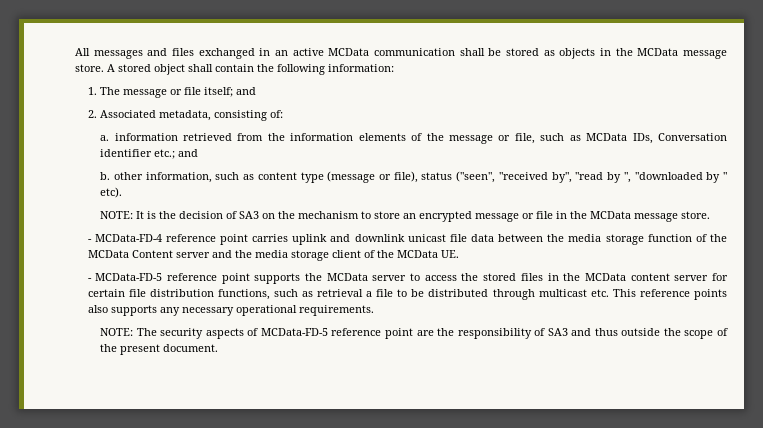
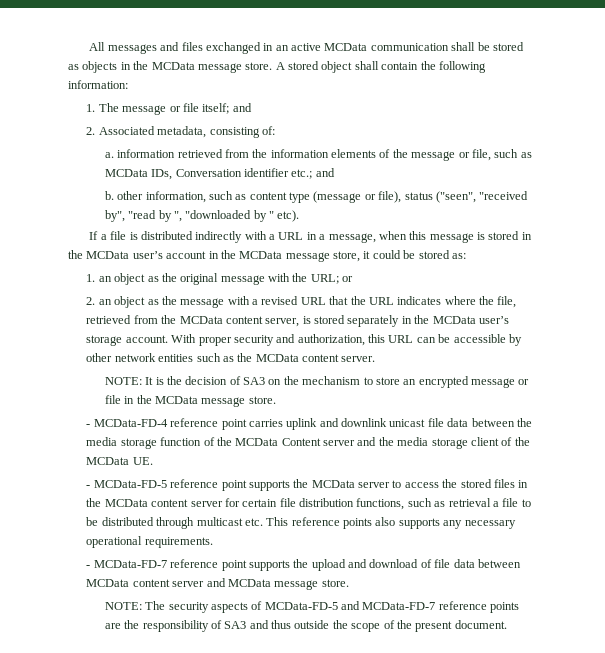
(123, 192) none -> [89,231,532,243] [68,250,466,262] [86,273,354,285] [86,296,517,308] [86,315,509,327] [86,334,522,346] [86,353,376,362] // If a file is distributed indirectly with a URL in a message, when this message is stored in the MCData user’s account in the MCData message store, it could be stored as: // 1. an object as the original message with the URL; or // 2. an object as the message with a revised URL that the URL indicates where the file, retrieved from the MCData content server, is stored separately in the MCData user’s storage account. With proper security and authorization, this URL can be accessible by other network entities such as the MCData content server.
(374, 310) none -> [86,559,521,571] [86,578,349,590] // - MCData-FD-7 reference point supports the upload and download of file data between MCData content server and MCData message store.
[331,328,413,339] reference point -> [341,601,520,613] and MCData-FD-7 reference points

